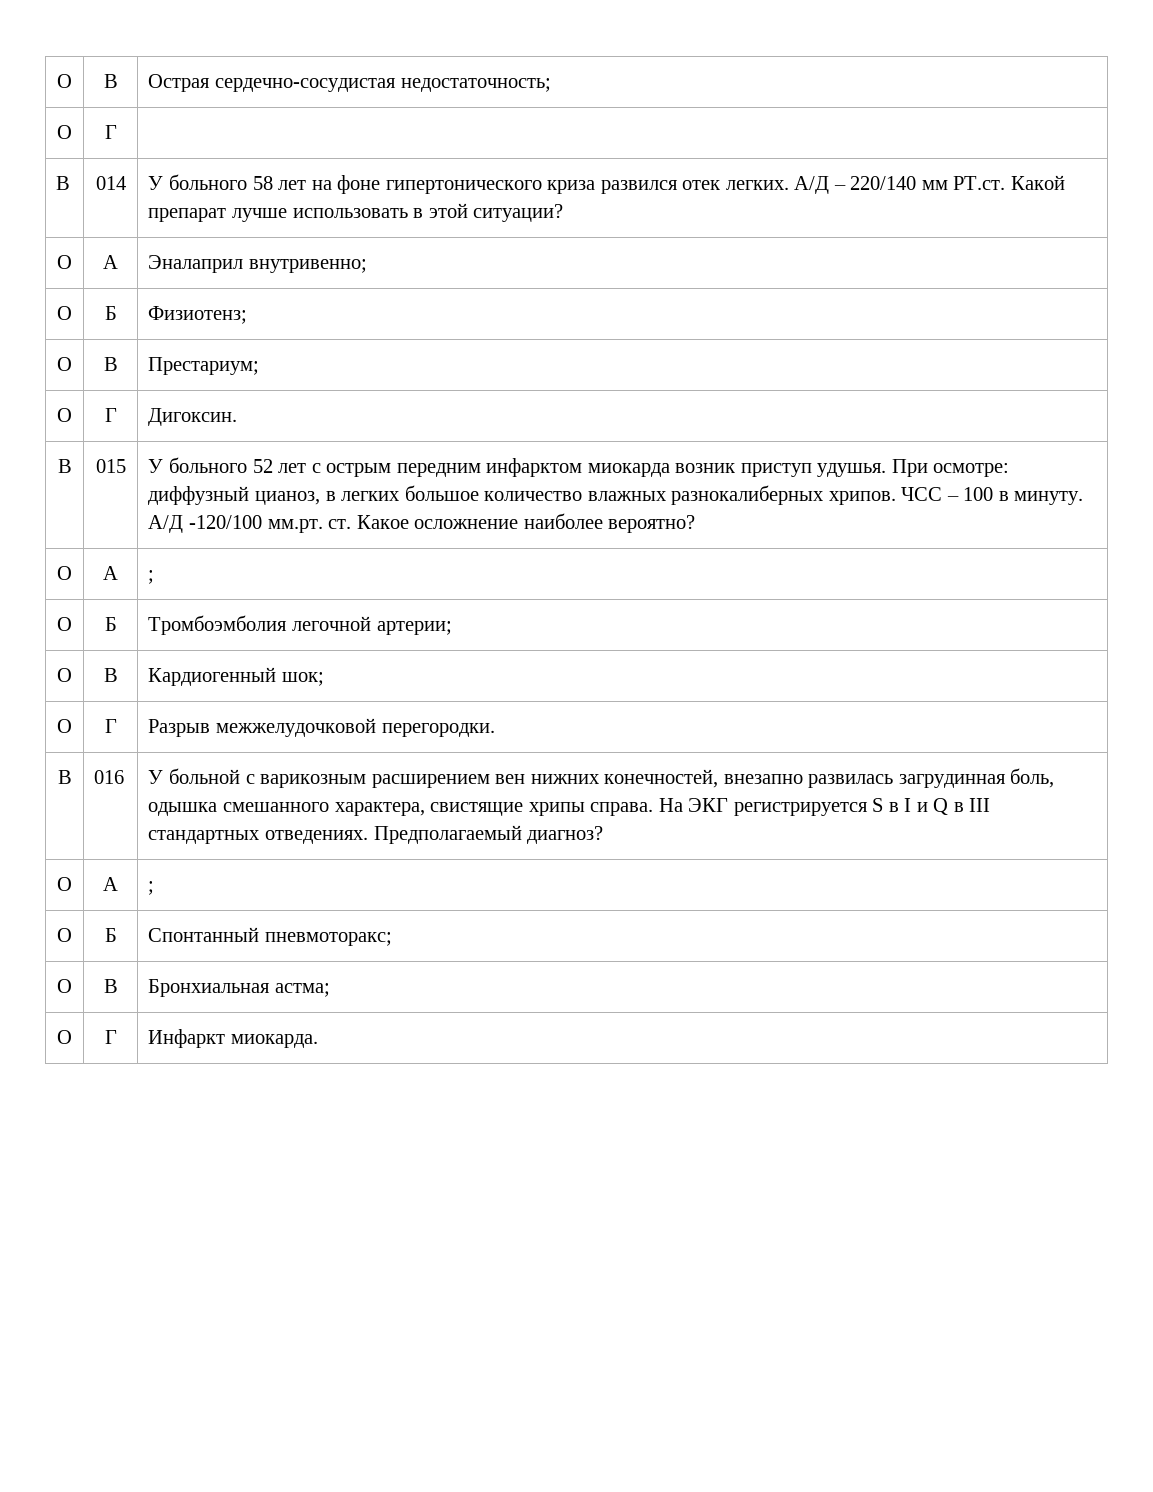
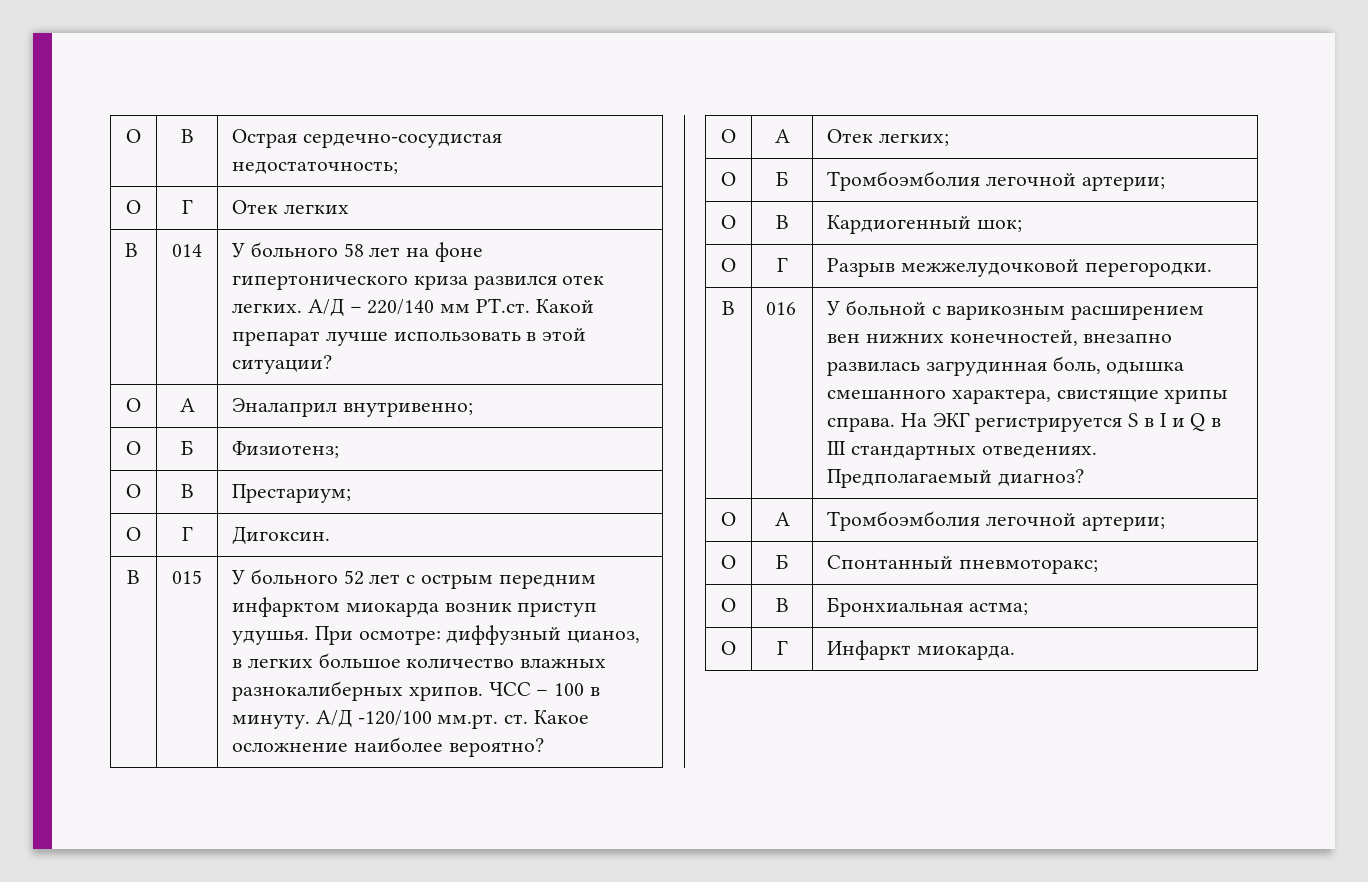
(117, 132) none -> [232,200,349,214] Отек легких
[148,570,155,584] ; -> [827,129,949,146] Отек легких;
[148,881,155,895] ; -> [827,511,1165,531] Тромбоэмболия легочной артерии;

